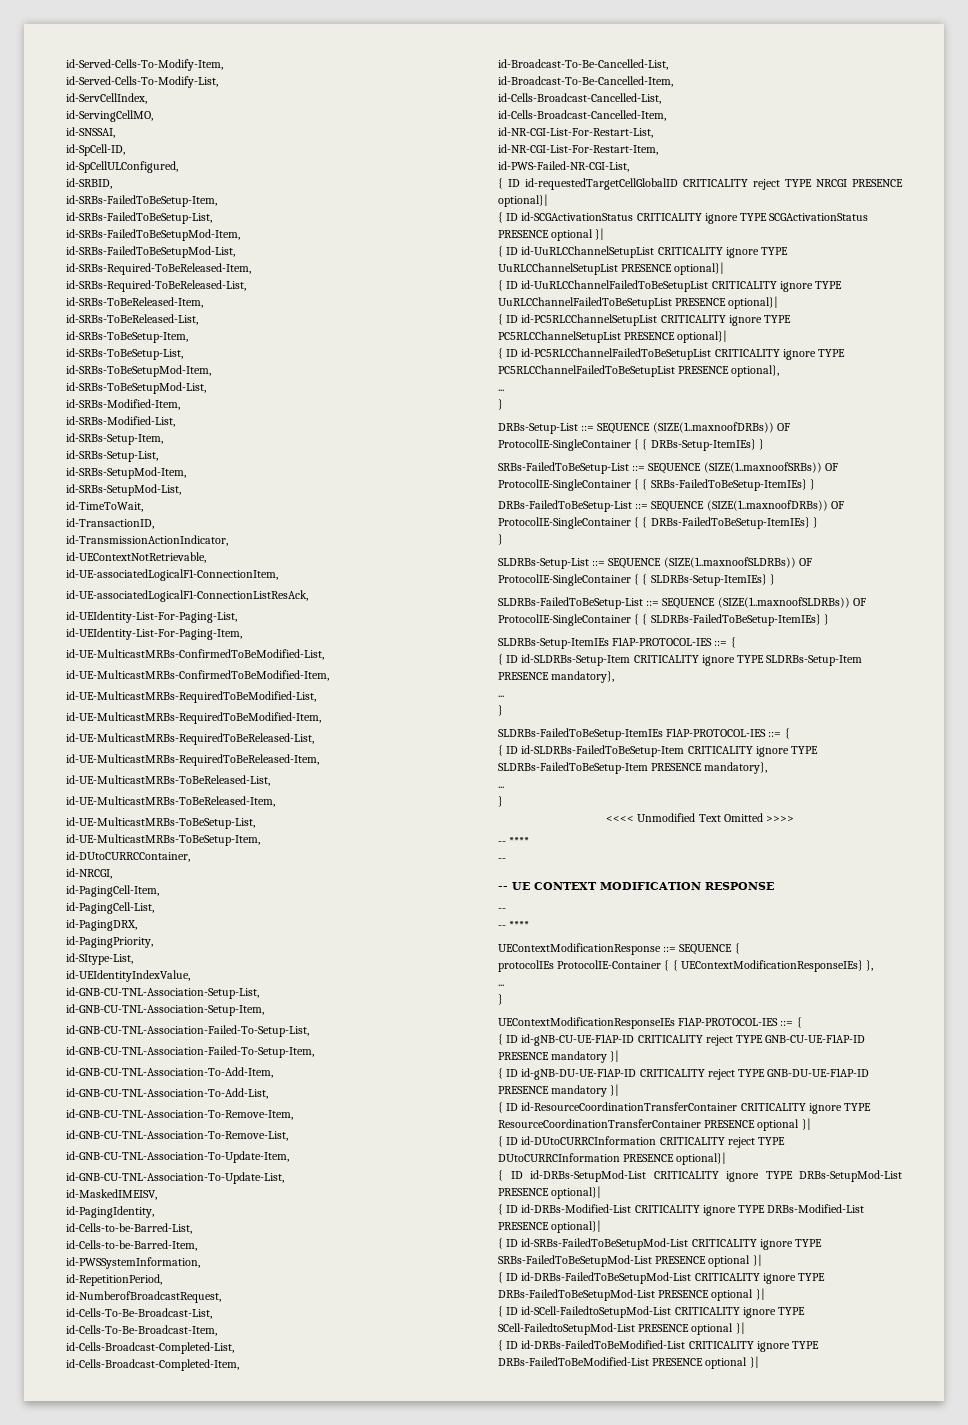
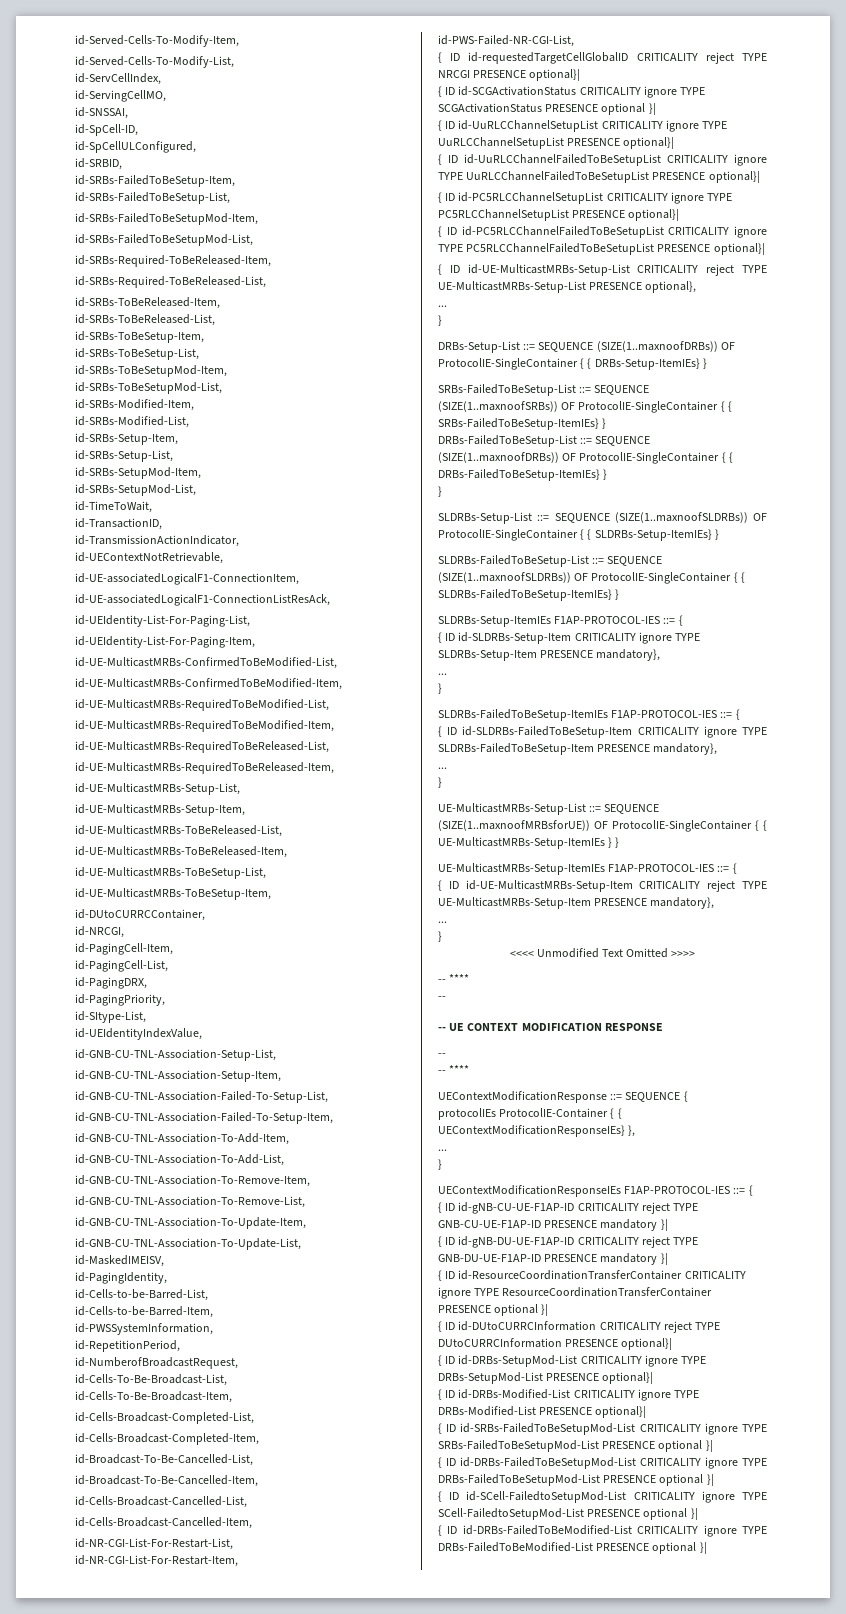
(319, 760) none -> [75,783,240,795] [75,804,245,816] // id-UE-MulticastMRBs-Setup-List, // id-UE-MulticastMRBs-Setup-Item,
(730, 370) none -> [713,243,765,255] [438,264,767,276] [438,281,643,293] optional}| // { ID id-UE-MulticastMRBs-Setup-List CRITICALITY reject TYPE UE-MulticastMRBs-Setup-List PRESENCE
(503, 801) none -> [438,803,660,815] [438,820,767,832] [438,837,620,849] [438,863,737,875] [438,880,767,892] [438,897,715,909] [438,921,447,923] [438,931,442,942] // UE-MulticastMRBs-Setup-List ::= SEQUENCE (SIZE(1..maxnoofMRBsforUE)) OF ProtocolIE-SingleContainer { { UE-MulticastMRBs-Setup-ItemIEs } } // UE-MulticastMRBs-Setup-ItemIEs F1AP-PROTOCOL-IES ::= { // { ID id-UE-MulticastMRBs-Setup-Item CRITICALITY reject TYPE UE-MulticastMRBs-Setup-Item PRESENCE mandatory}, // ... // }

